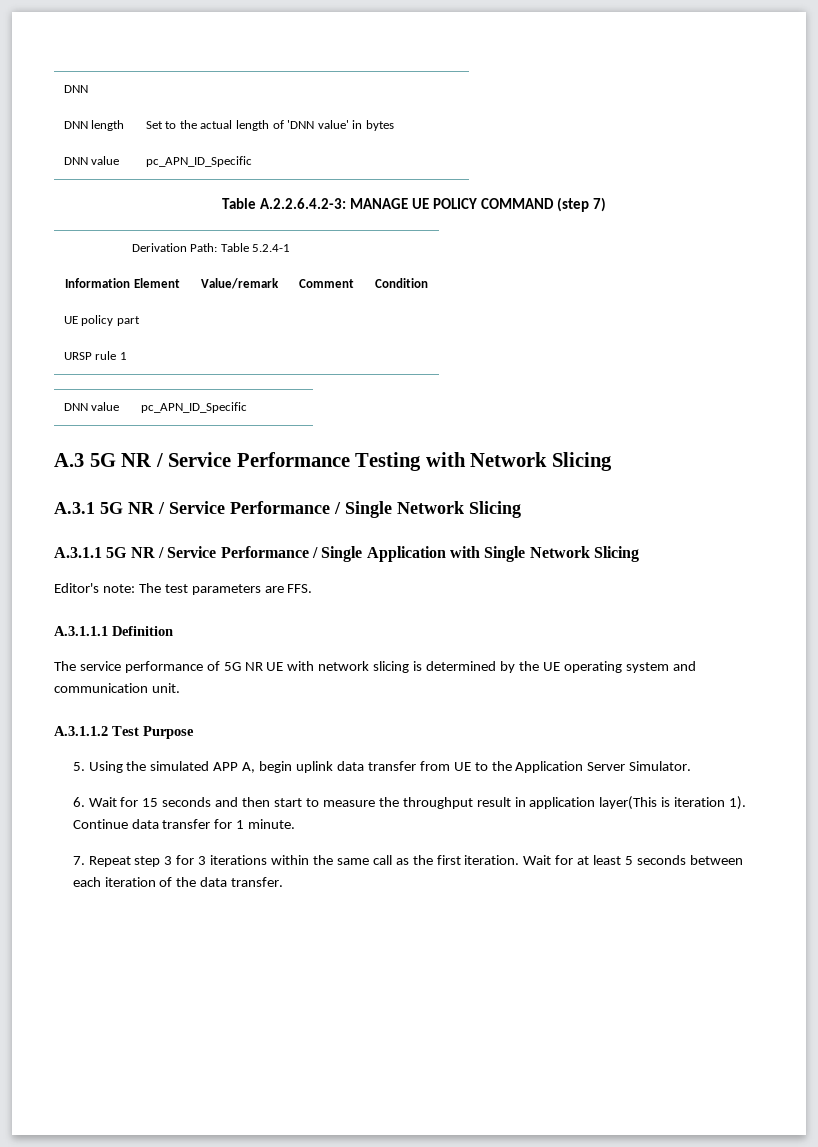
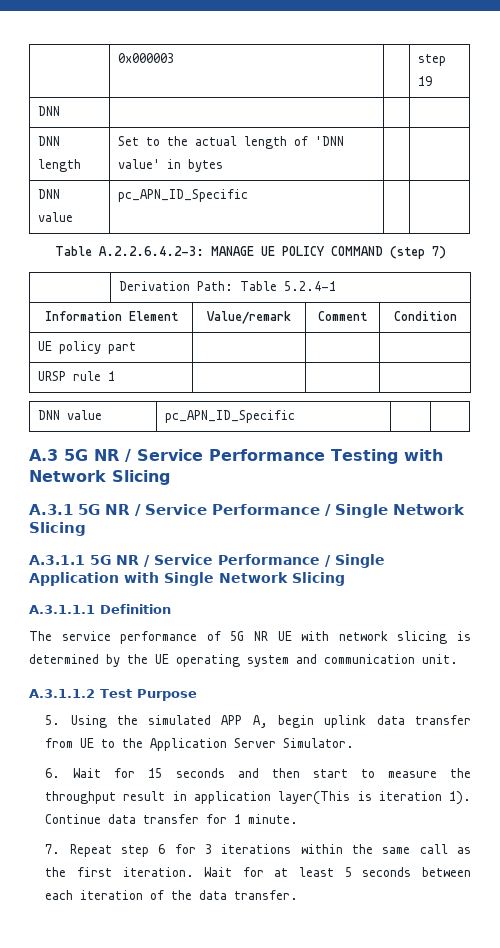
(63, 89) none -> [118,53,175,63] [418,54,447,66] [418,76,433,86] | 0x000003 | | step 19 //
[54,583,313,595] // Editor's note: The test parameters are FFS. -> (345, 579) none
[164,856,173,865] 3 -> [158,844,166,854] 6

